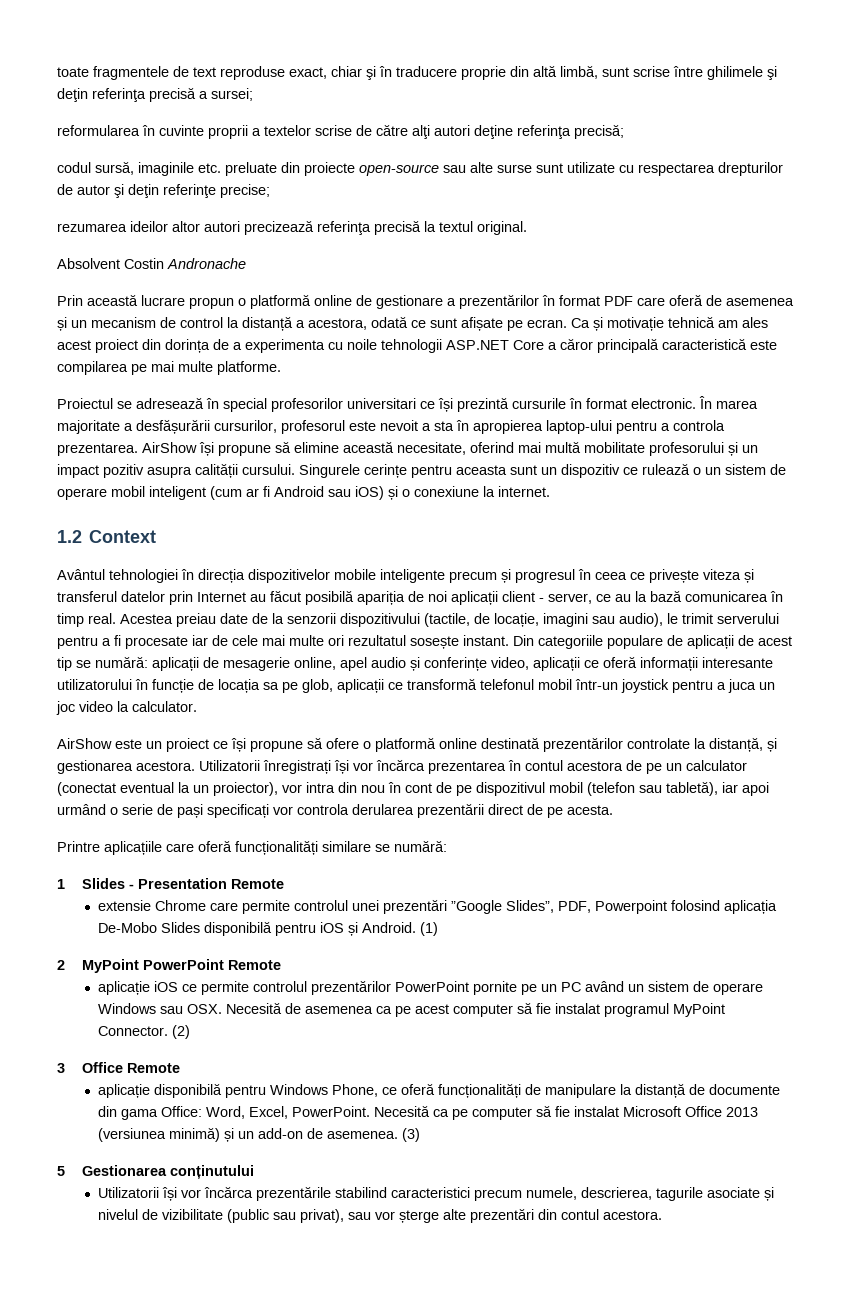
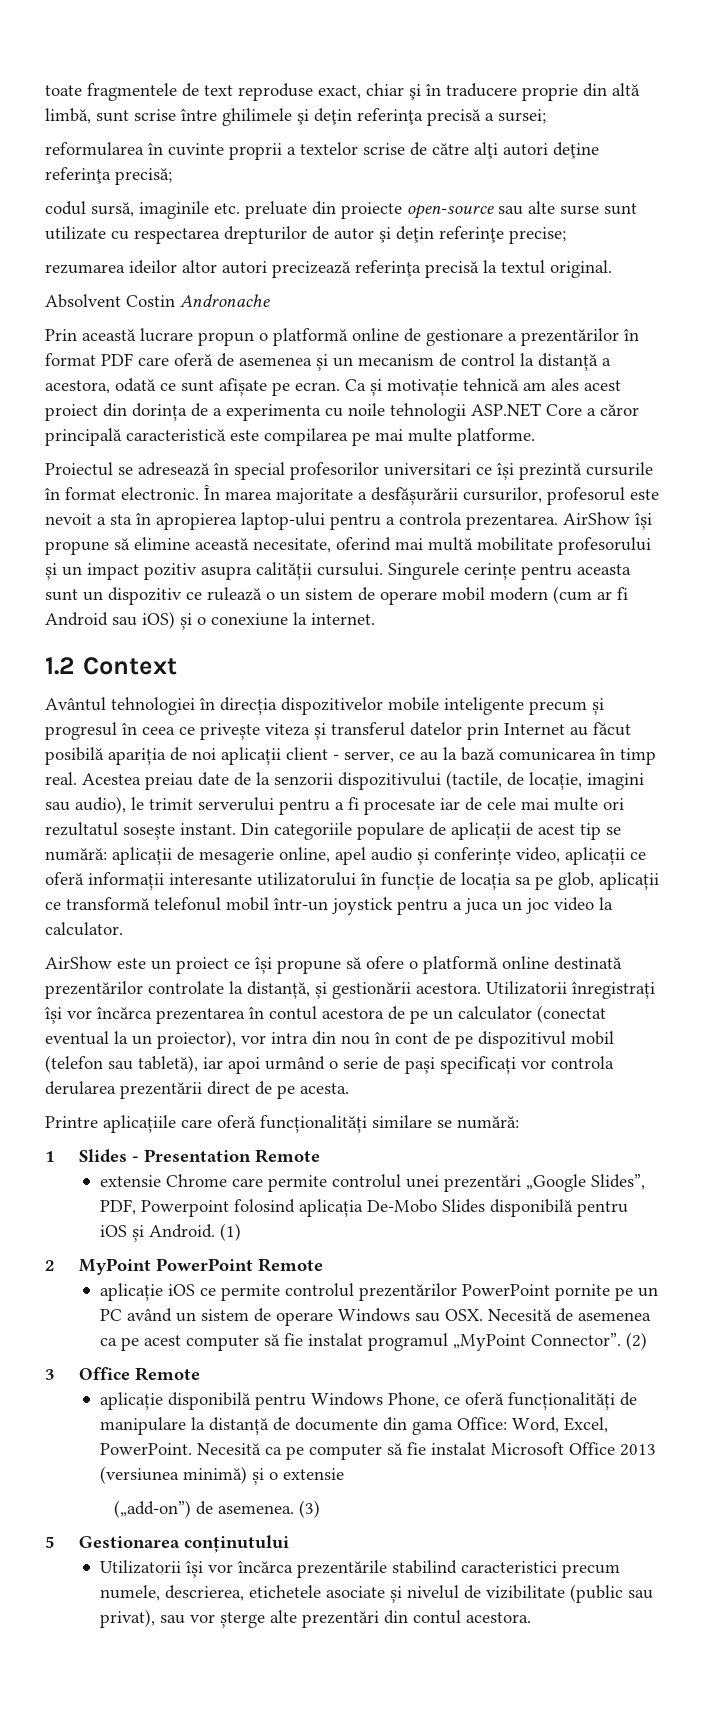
[149,486,206,500] inteligent -> [490,587,548,601] modern
[57,760,133,774] gestionarea -> [332,982,411,999] gestionării
[450,900,502,914] ”Google -> [525,1174,586,1192] „Google
[672,1003,725,1017] [97,1026,168,1036] MyPoint Connector. -> [452,1333,621,1351] „MyPoint Connector”.
[237,1128,303,1139] un add-on -> [268,1468,344,1480] [113,1500,191,1518] o extensie // („add-on”)
[655,1187,703,1201] tagurile -> [248,1585,321,1598] etichetele

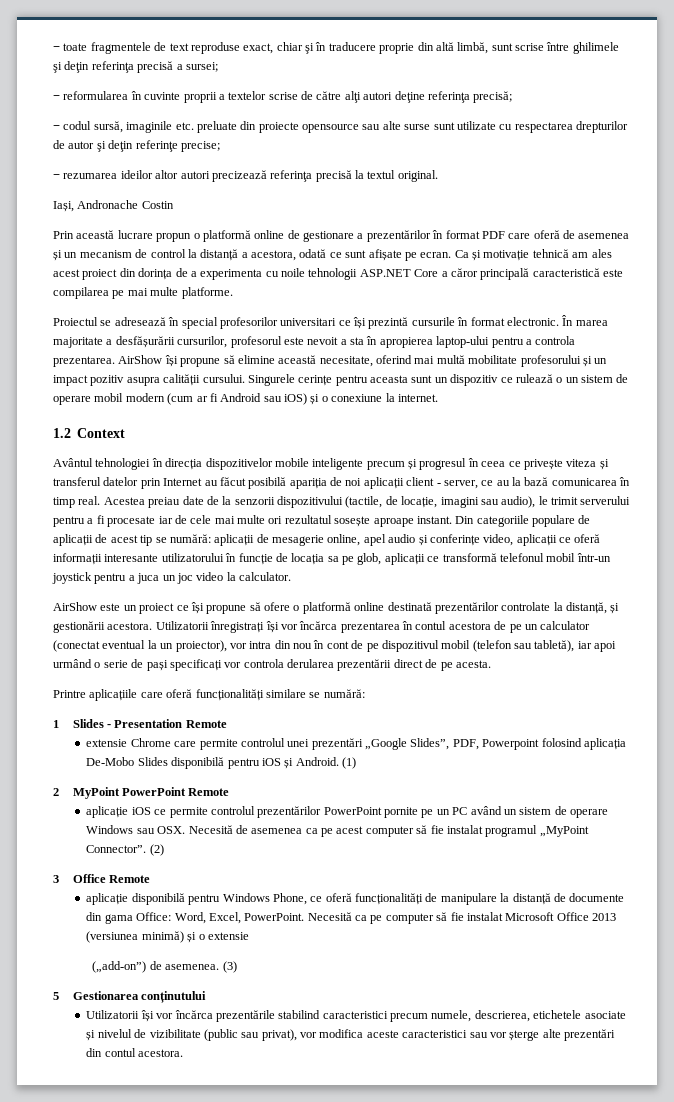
(45, 90) none -> [53,46,60,51] −
(546, 116) none -> [53,95,60,100] −
(172, 176) none -> [53,125,60,130] −
[407,205,494,219] open-source -> [302,124,359,133] opensource
(566, 235) none -> [53,174,60,179] −
[45,294,121,308] Absolvent -> [53,200,139,212] Iași, Andronache
[180,294,270,307] Andronache -> (174, 205) none
(175, 832) none -> [373,518,414,527] aproape
(155, 1618) none -> [300,1029,468,1038] vor modifica aceste caracteristici

